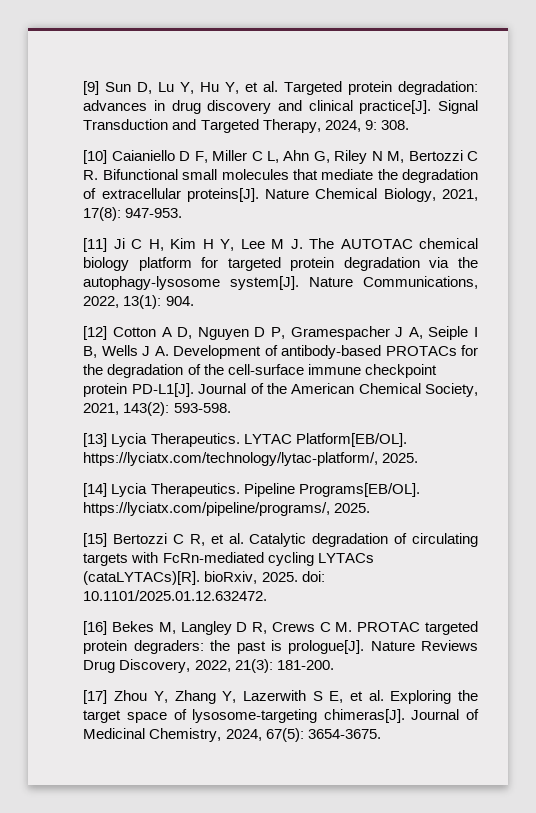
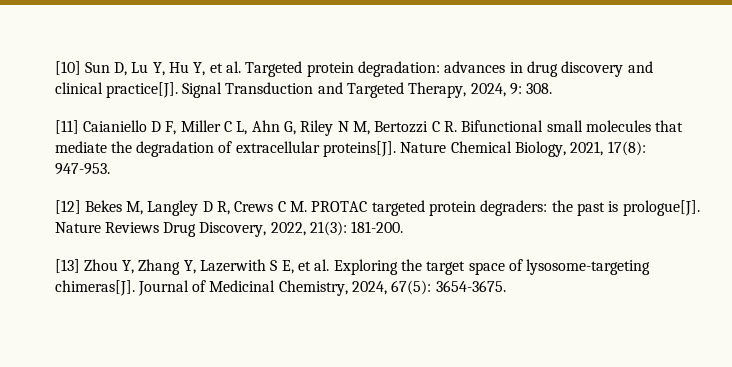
[83,81,100,95] [9] -> [54,61,81,75] [10]
[83,150,108,164] [10] -> [54,120,79,134] [11]
[83,238,479,252] [83,257,479,271] [83,276,479,290] [83,295,194,309] [83,326,478,340] [83,345,478,359] [83,364,437,378] [83,383,479,397] [83,402,231,416] [83,433,407,447] [83,452,419,466] [83,483,420,497] [83,502,371,516] [83,533,478,547] [83,552,374,566] [83,571,325,585] [83,590,268,601] [83,621,108,635] [11] Ji C H, Kim H Y, Lee M J. The AUTOTAC chemical biology platform for targeted protein degradation via the autophagy-lysosome system[J]. Nature Communications, 2022, 13(1): 904. // [12] Cotton A D, Nguyen D P, Gramespacher J A, Seiple I B, Wells J A. Development of antibody-based PROTACs for the degradation of the cell-surface immune checkpoint protein PD-L1[J]. Journal of the American Chemical Society, 2021, 143(2): 593-598. // [13] Lycia Therapeutics. LYTAC Platform[EB/OL]. https://lyciatx.com/technology/lytac-platform/, 2025. // [14] Lycia Therapeutics. Pipeline Programs[EB/OL]. https://lyciatx.com/pipeline/programs/, 2025. // [15] Bertozzi C R, et al. Catalytic degradation of circulating targets with FcRn-mediated cycling LYTACs (cataLYTACs)[R]. bioRxiv, 2025. doi: 10.1101/2025.01.12.632472. // [16] -> [54,200,81,214] [12]
[83,690,108,704] [17] -> [54,259,80,273] [13]

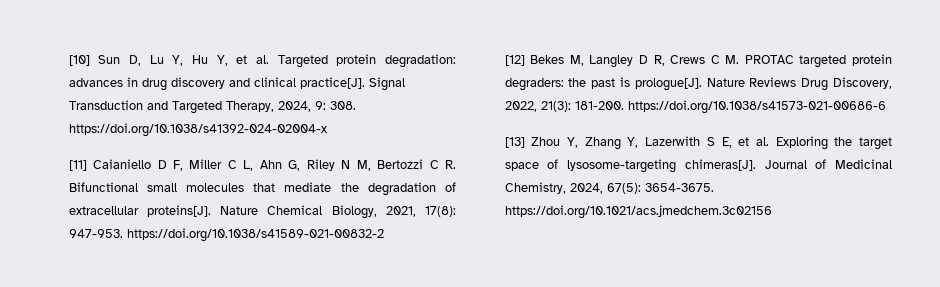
(553, 88) none -> [68,123,327,137] https://doi.org/10.1038/s41392-024-02004-x
(110, 169) none -> [126,228,384,242] https://doi.org/10.1038/s41589-021-00832-2
(404, 227) none -> [627,100,886,114] https://doi.org/10.1038/s41573-021-00686-6
(506, 286) none -> [504,205,772,219] https://doi.org/10.1021/acs.jmedchem.3c02156

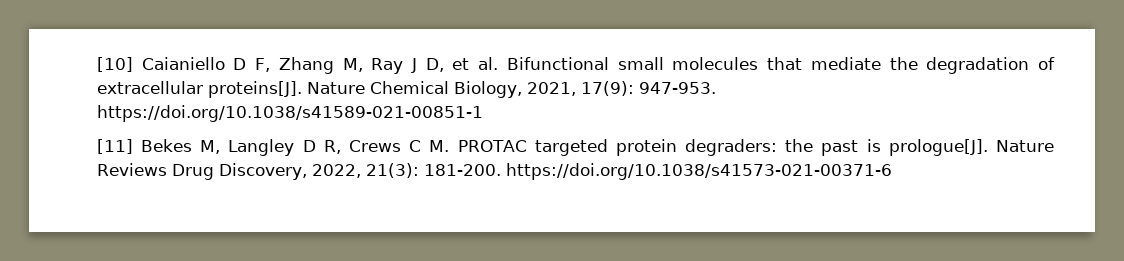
[98,54,456,68] [68,77,405,91] [68,100,356,114] [68,123,327,137] [68,159,456,171] Sun D, Lu Y, Hu Y, et al. Targeted protein degradation: advances in drug discovery and clinical practice[J]. Signal Transduction and Targeted Therapy, 2024, 9: 308. https://doi.org/10.1038/s41392-024-02004-x // [11] Caianiello D F, Miller C L, Ahn G, Riley N M, Bertozzi C R. -> [141,57,499,74] Caianiello D F, Zhang M, Ray J D, et al.
[425,206,457,217] [68,228,384,242] [504,55,525,66] 17(8): 947-953. https://doi.org/10.1038/s41589-021-00832-2 // [12] -> [580,81,716,96] [96,105,483,122] [96,139,133,154] 17(9): 947-953. https://doi.org/10.1038/s41589-021-00851-1 // [11]
[627,100,886,114] [504,136,892,150] [504,159,892,173] [504,182,714,194] [504,205,772,219] https://doi.org/10.1038/s41573-021-00686-6 // [13] Zhou Y, Zhang Y, Lazerwith S E, et al. Exploring the target space of lysosome-targeting chimeras[J]. Journal of Medicinal Chemistry, 2024, 67(5): 3654-3675. https://doi.org/10.1021/acs.jmedchem.3c02156 -> [505,163,892,180] https://doi.org/10.1038/s41573-021-00371-6

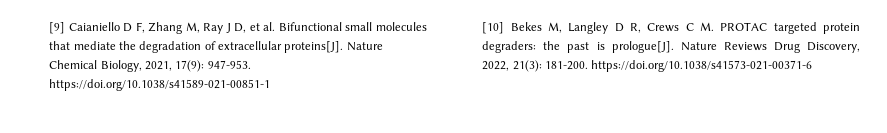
[96,57,133,72] [10] -> [49,22,66,34] [9]
[96,139,133,154] [11] -> [482,22,505,34] [10]

